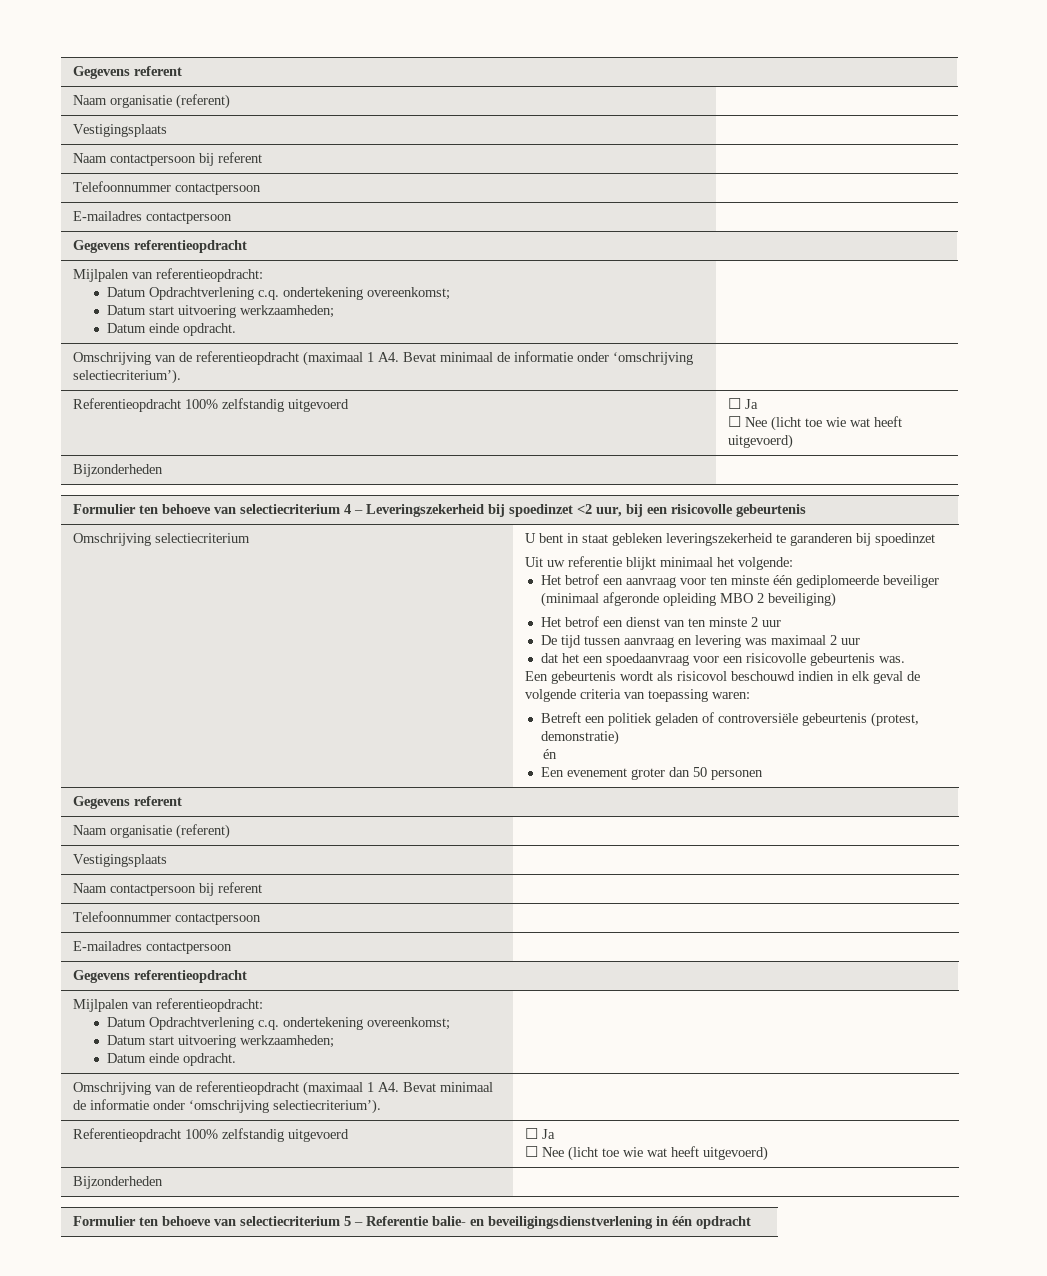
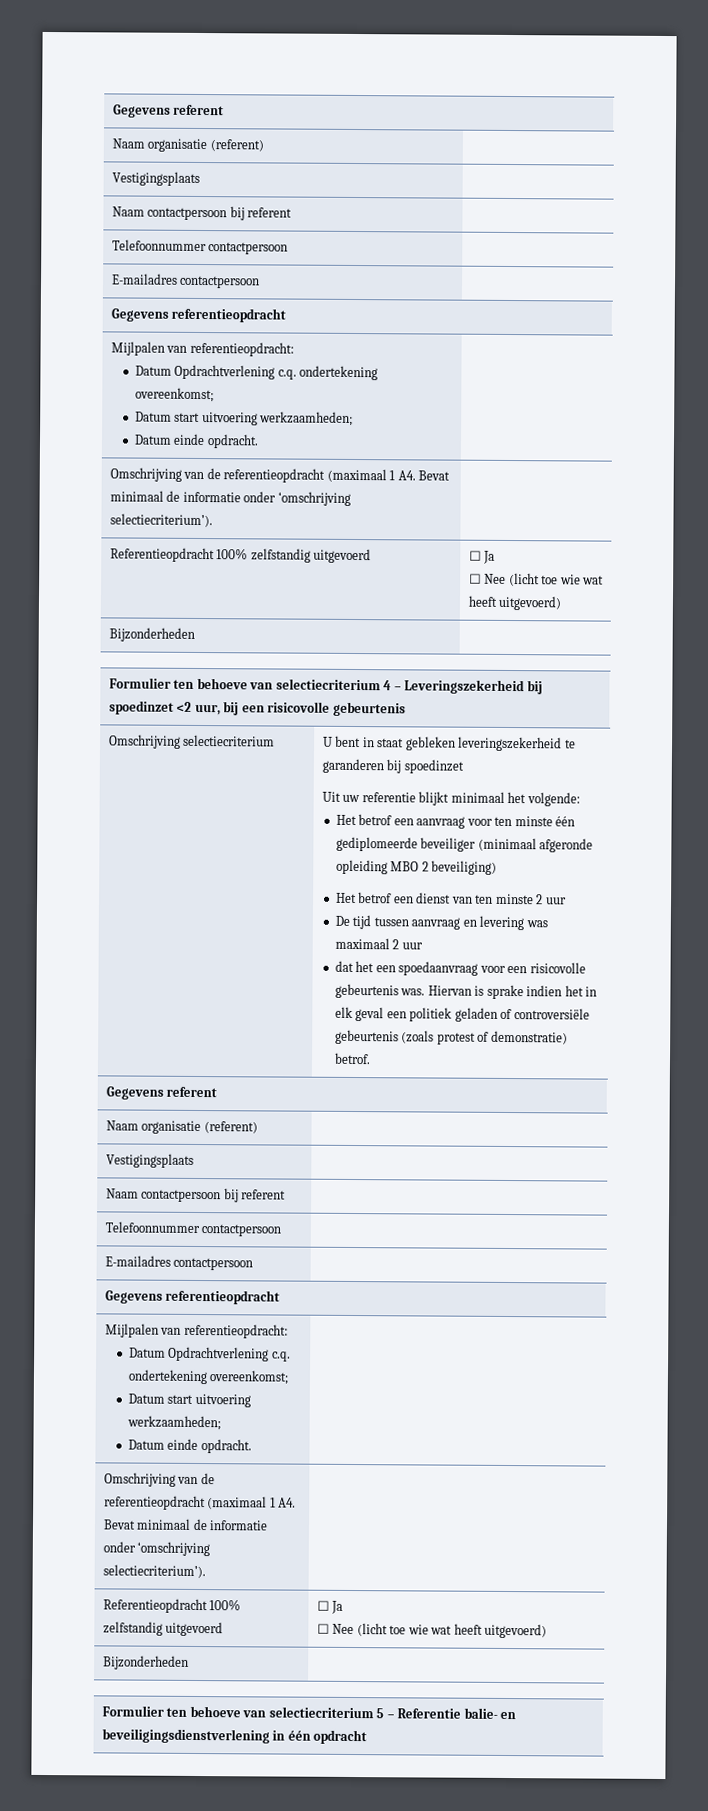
[524,671,920,684] [524,689,750,702] [540,712,581,723] // Een gebeurtenis wordt als risicovol beschouwd indien in elk geval de volgende criteria van toepassing waren: // Betreft -> [427,984,598,1000] [334,1006,385,1022] Hiervan is sprake indien het in elk geval
[870,712,919,727] [540,730,619,745] [542,749,557,759] [540,767,763,780] (protest, demonstratie) // én // Een evenement groter dan 50 personen -> [401,1030,568,1045] [333,1052,371,1065] (zoals protest of demonstratie) betrof.

